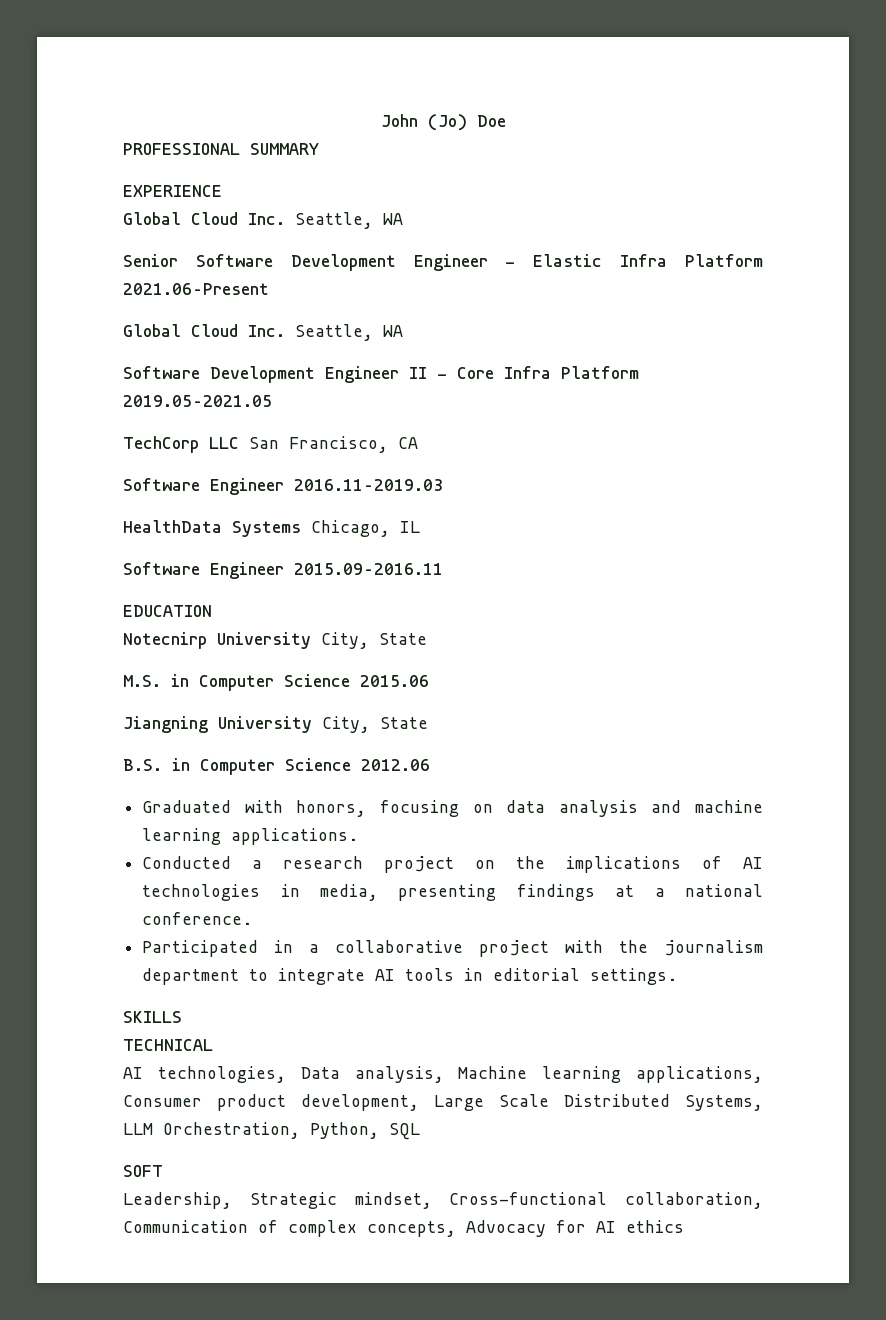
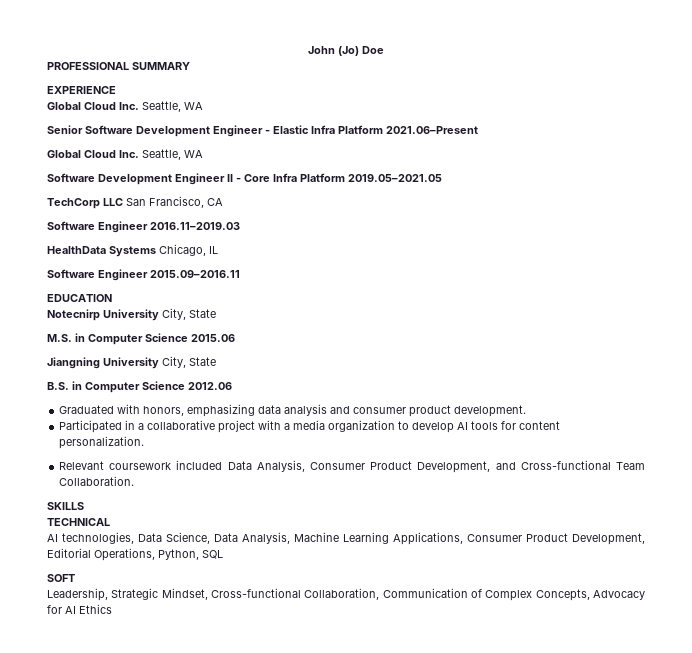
[380,800,493,817] focusing on -> [187,404,256,417] emphasizing
[695,800,763,813] [142,828,359,845] [142,856,763,873] [142,884,763,901] [142,912,253,925] machine learning applications. // Conducted a research project on the implications of AI technologies in media, presenting findings at a national conference. -> [353,405,527,417] consumer product development.
[619,940,763,956] [142,968,678,985] the journalism department to integrate AI tools in editorial settings. -> [284,420,561,433] [59,436,145,449] [59,460,645,473] [59,476,135,486] a media organization to develop AI tools for content personalization. // Relevant coursework included Data Analysis, Consumer Product Development, and Cross-functional Team Collaboration.
[354,1066,763,1083] [123,1094,763,1111] [123,1122,300,1139] analysis, Machine learning applications, Consumer product development, Large Scale Distributed Systems, LLM Orchestration, -> [166,532,645,545] [47,548,155,561] Science, Data Analysis, Machine Learning Applications, Consumer Product Development, Editorial Operations,
[354,1192,763,1209] [123,1220,456,1237] mindset, Cross-functional collaboration, Communication of complex concepts, -> [161,588,590,601] Mindset, Cross-functional Collaboration, Communication of Complex Concepts,
[626,1220,684,1233] ethics -> [79,604,112,614] Ethics

